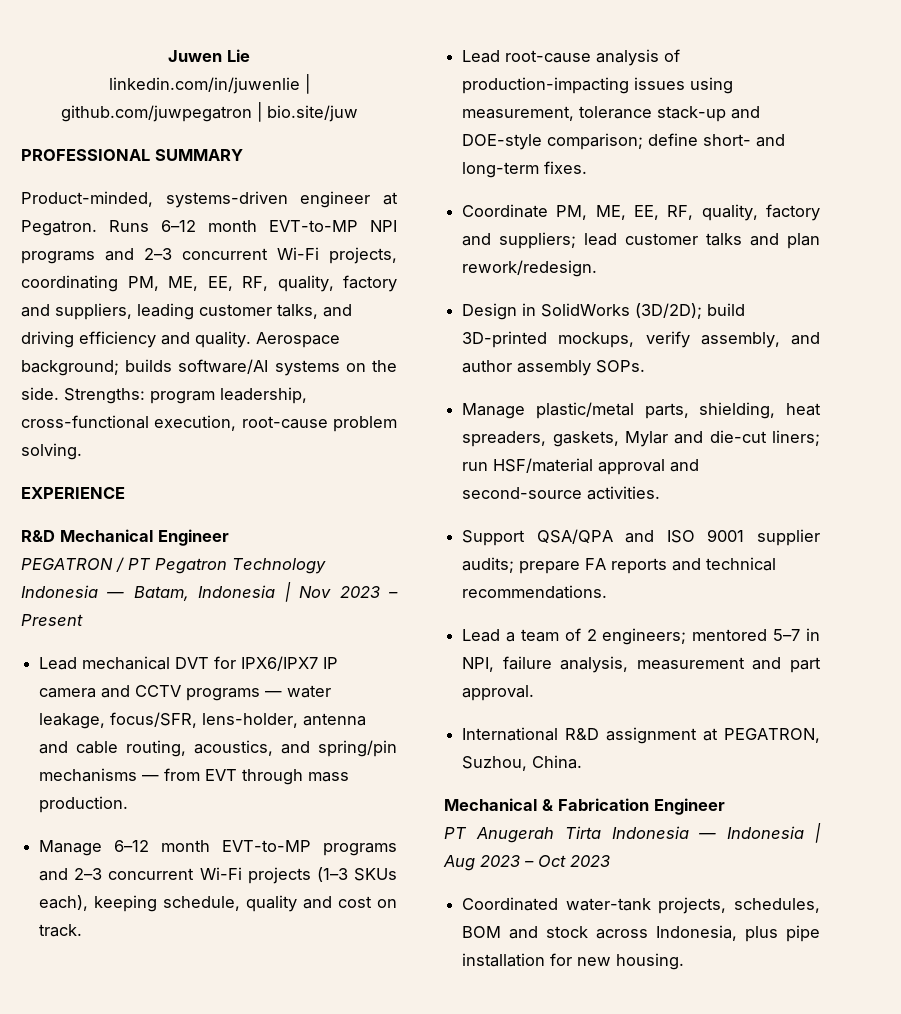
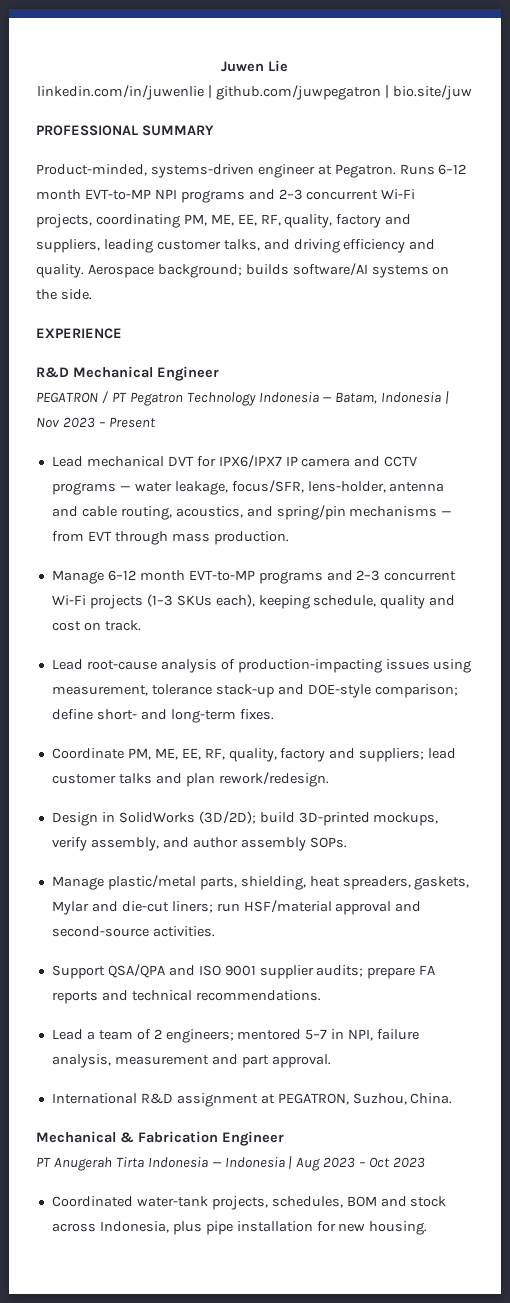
[64,387,307,404] [21,415,397,432] [21,443,82,460] Strengths: program leadership, cross-functional execution, root-cause problem solving. -> (92, 294) none

